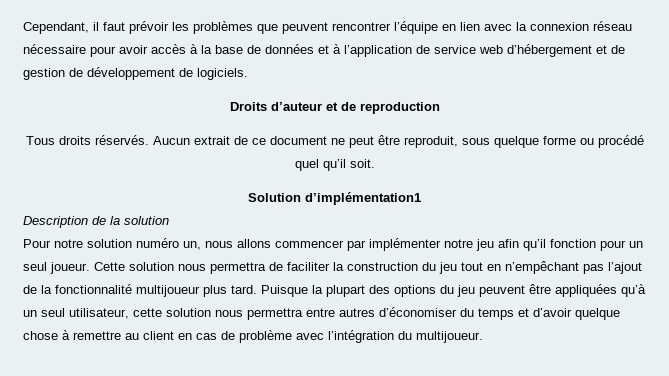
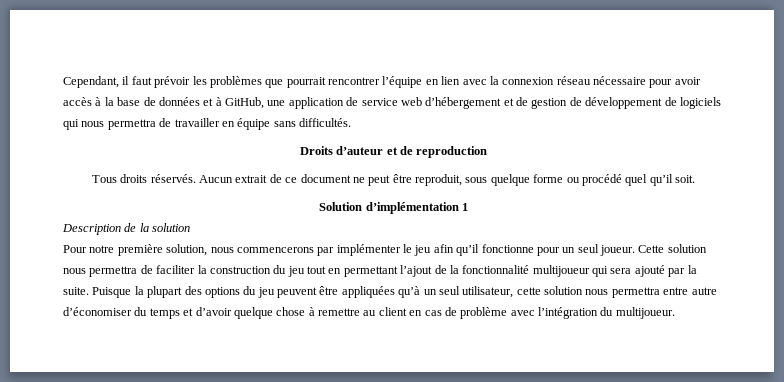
[282,22,328,34] peuvent -> [286,77,326,88] pourrait
[344,45,412,57] l’application -> [225,97,344,109] GitHub, une application
[197,68,248,80] logiciels. -> [679,97,721,109] [63,118,351,130] logiciels qui nous permettra de travailler en équipe sans difficultés.
[305,192,421,205] d’implémentation1 -> [365,202,468,214] d’implémentation 1
[87,238,344,250] solution numéro un, nous allons commencer -> [117,244,314,256] première solution, nous commencerons
[444,239,473,248] notre -> [403,244,412,253] le
[550,239,596,248] fonction -> [481,244,534,253] fonctionne
[505,261,604,274] n’empêchant pas -> [343,266,398,277] permettant
[203,285,257,297] plus tard. -> [592,265,697,277] [63,287,89,295] qui sera ajouté par la suite.
[339,308,375,317] autres -> [691,287,717,295] autre

